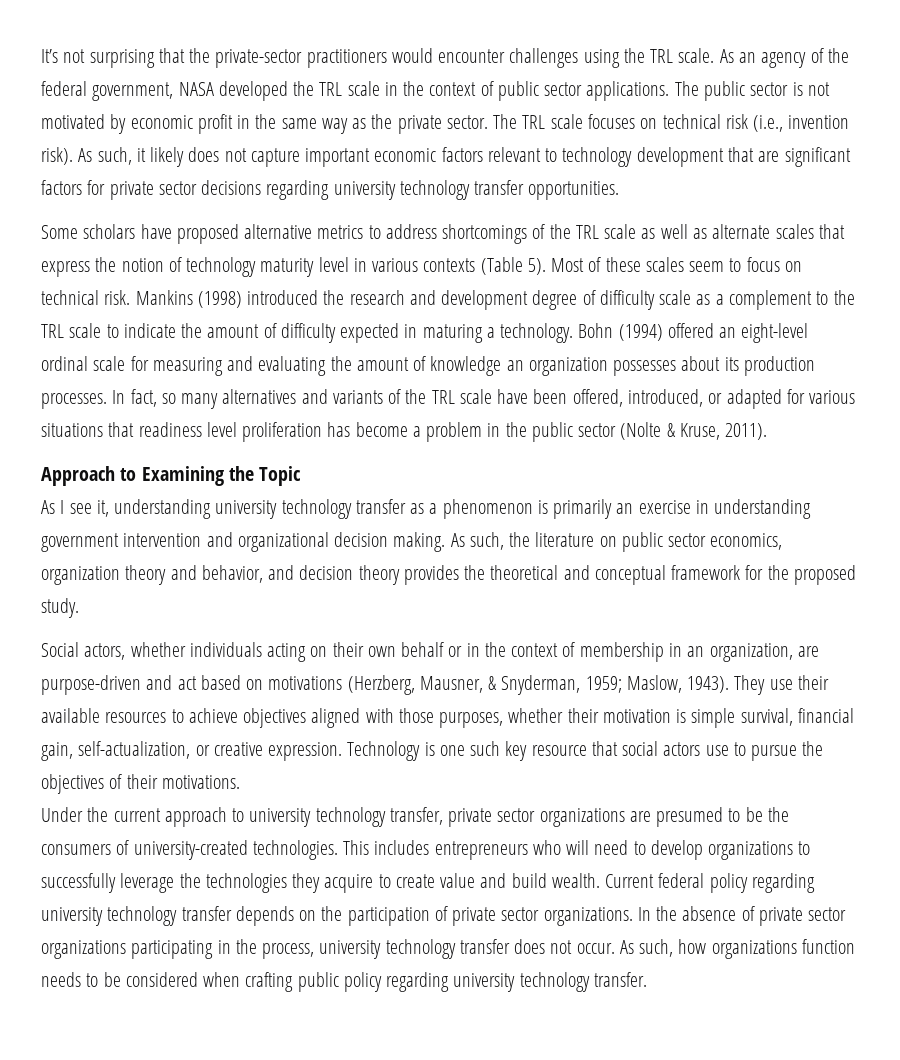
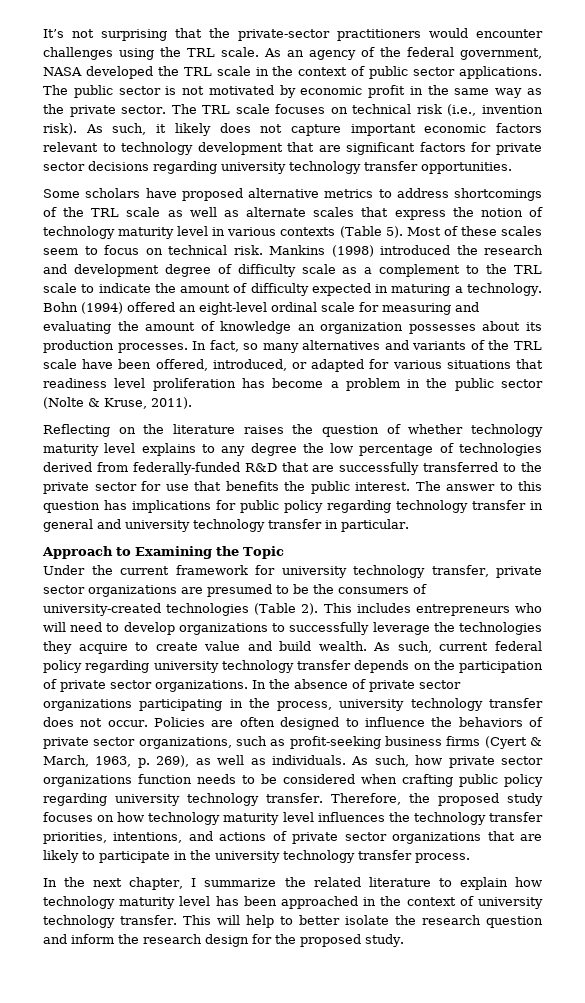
(768, 431) none -> [43,424,543,437] [43,443,542,456] [43,462,543,475] [43,481,542,494] [43,500,543,513] [43,519,409,532] // Reflecting on the literature raises the question of whether technology maturity level explains to any degree the low percentage of technologies derived from federally-funded R&D that are successfully transferred to the private sector for use that benefits the public interest. The answer to this question has implications for public policy regarding technology transfer in general and university technology transfer in particular.
[41,499,812,519] [41,532,783,552] [41,565,856,585] [41,598,79,618] [41,642,819,662] [41,675,829,695] [41,708,854,728] [41,741,824,761] [41,774,240,794] // As I see it, understanding university technology transfer as a phenomenon is primarily an exercise in understanding government intervention and organizational decision making. As such, the literature on public sector economics, organization theory and behavior, and decision theory provides the theoretical and conceptual framework for the proposed study. // Social actors, whether individuals acting on their own behalf or in the context of membership in an organization, are purpose-driven and act based on motivations (Herzberg, Mausner, & Snyderman, 1959; Maslow, 1943). They use their available resources to achieve objectives aligned with those purposes, whether their motivation is simple survival, financial gain, self-actualization, or creative expression. Technology is one such key resource that social actors use to pursue the objectives of their motivations. -> (284, 552) none
[164,807,245,827] approach to -> [175,565,276,575] framework for
[252,840,338,860] technologies. -> [166,603,319,616] technologies (Table 2).
[605,874,655,888] Current -> [373,641,489,653] As such, current
(615, 948) none -> [154,717,543,730] [43,736,542,749] [43,755,346,768] Policies are often designed to influence the behaviors of private sector organizations, such as profit-seeking business firms (Cyert & March, 1963, p. 269), as well as individuals.
(707, 946) none -> [448,756,543,768] private sector
(647, 979) none -> [330,793,544,806] [43,812,543,825] [43,831,543,844] [43,850,470,863] [43,877,543,890] [43,896,543,909] [43,915,543,928] [43,934,404,947] Therefore, the proposed study focuses on how technology maturity level influences the technology transfer priorities, intentions, and actions of private sector organizations that are likely to participate in the university technology transfer process. // In the next chapter, I summarize the related literature to explain how technology maturity level has been approached in the context of university technology transfer. This will help to better isolate the research question and inform the research design for the proposed study.

